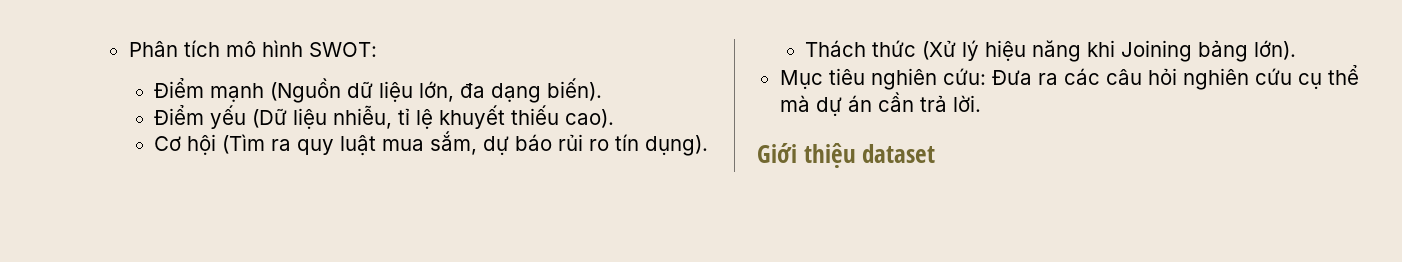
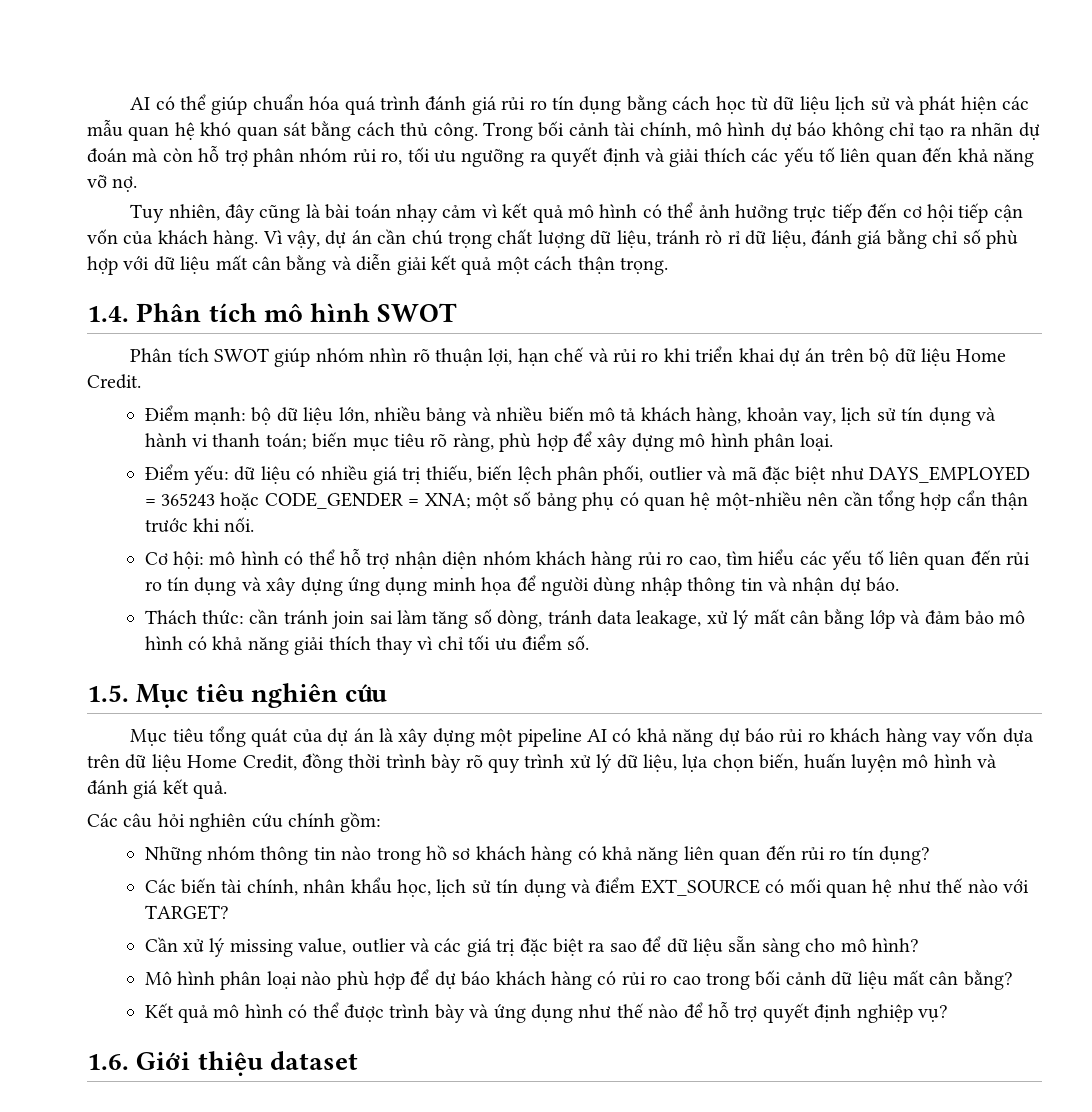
[128,40,377,57] [154,78,342,103] Phân tích mô hình SWOT: // Điểm mạnh (Nguồn -> [130,94,1030,115] [87,119,1040,141] [87,145,1034,167] [87,174,138,192] [130,202,1023,223] [87,229,1018,249] [87,253,668,275] [87,303,458,322] [130,346,1007,367] [87,374,141,389] [144,405,272,425] AI có thể giúp chuẩn hóa quá trình đánh giá rủi ro tín dụng bằng cách học từ dữ liệu lịch sử và phát hiện các mẫu quan hệ khó quan sát bằng cách thủ công. Trong bối cảnh tài chính, mô hình dự báo không chỉ tạo ra nhãn dự đoán mà còn hỗ trợ phân nhóm rủi ro, tối ưu ngưỡng ra quyết định và giải thích các yếu tố liên quan đến khả năng vỡ nợ. // Tuy nhiên, đây cũng là bài toán nhạy cảm vì kết quả mô hình có thể ảnh hưởng trực tiếp đến cơ hội tiếp cận vốn của khách hàng. Vì vậy, dự án cần chú trọng chất lượng dữ liệu, tránh rò rỉ dữ liệu, đánh giá bằng chỉ số phù hợp với dữ liệu mất cân bằng và diễn giải kết quả một cách thận trọng. // 1.4. Phân tích mô hình SWOT // Phân tích SWOT giúp nhóm nhìn rõ thuận lợi, hạn chế và rủi ro khi triển khai dự án trên bộ dữ liệu Home Credit. // Điểm mạnh: bộ
[460,78,603,103] [154,105,615,129] [154,131,709,156] [805,40,1297,62] [779,65,1359,90] [779,92,981,117] đa dạng biến). // Điểm yếu (Dữ liệu nhiễu, tỉ lệ khuyết thiếu cao). // Cơ hội (Tìm ra quy luật mua sắm, dự báo rủi ro tín dụng). // Thách thức (Xử lý hiệu năng khi Joining bảng lớn). // Mục tiêu nghiên cứu: Đưa ra các câu hỏi nghiên cứu cụ thể mà dự án cần trả lời. // -> [373,406,996,426] [144,431,834,452] [144,464,1031,485] [144,490,1029,511] [144,517,255,532] [144,548,1031,570] [144,575,900,596] [144,609,1026,629] [144,634,590,655] [87,683,388,708] [130,726,1034,747] [87,753,998,773] [87,779,228,799] [87,812,382,832] [144,845,931,865] [144,877,1029,898] [144,905,229,920] [144,935,919,957] [144,969,1013,990] [144,1001,948,1023] [87,1054,129,1070] nhiều bảng và nhiều biến mô tả khách hàng, khoản vay, lịch sử tín dụng và hành vi thanh toán; biến mục tiêu rõ ràng, phù hợp để xây dựng mô hình phân loại. // Điểm yếu: dữ liệu có nhiều giá trị thiếu, biến lệch phân phối, outlier và mã đặc biệt như DAYS_EMPLOYED = 365243 hoặc CODE_GENDER = XNA; một số bảng phụ có quan hệ một-nhiều nên cần tổng hợp cẩn thận trước khi nối. // Cơ hội: mô hình có thể hỗ trợ nhận diện nhóm khách hàng rủi ro cao, tìm hiểu các yếu tố liên quan đến rủi ro tín dụng và xây dựng ứng dụng minh họa để người dùng nhập thông tin và nhận dự báo. // Thách thức: cần tránh join sai làm tăng số dòng, tránh data leakage, xử lý mất cân bằng lớp và đảm bảo mô hình có khả năng giải thích thay vì chỉ tối ưu điểm số. // 1.5. Mục tiêu nghiên cứu // Mục tiêu tổng quát của dự án là xây dựng một pipeline AI có khả năng dự báo rủi ro khách hàng vay vốn dựa trên dữ liệu Home Credit, đồng thời trình bày rõ quy trình xử lý dữ liệu, lựa chọn biến, huấn luyện mô hình và đánh giá kết quả. // Các câu hỏi nghiên cứu chính gồm: // Những nhóm thông tin nào trong hồ sơ khách hàng có khả năng liên quan đến rủi ro tín dụng? // Các biến tài chính, nhân khẩu học, lịch sử tín dụng và điểm EXT_SOURCE có mối quan hệ như thế nào với TARGET? // Cần xử lý missing value, outlier và các giá trị đặc biệt ra sao để dữ liệu sẵn sàng cho mô hình? // Mô hình phân loại nào phù hợp để dự báo khách hàng có rủi ro cao trong bối cảnh dữ liệu mất cân bằng? // Kết quả mô hình có thể được trình bày và ứng dụng như thế nào để hỗ trợ quyết định nghiệp vụ? // 1.6.

